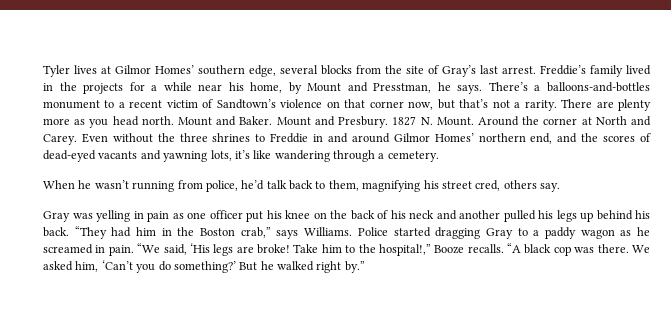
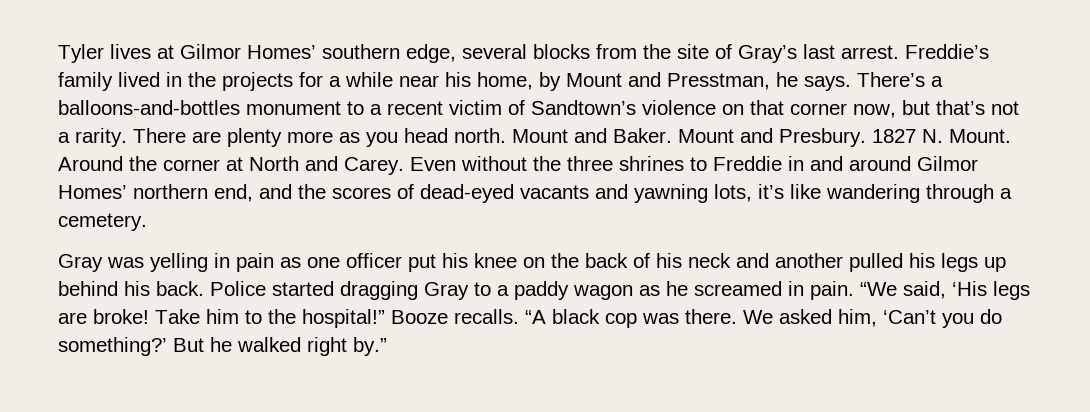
[43,180,560,192] // When he wasn’t running from police, he’d talk back to them, magnifying his street cred, others say. -> (147, 222) none
[74,226,353,239] “They had him in the Boston crab,” says Williams. -> (204, 288) none
[378,244,431,256] hospital!,” -> [302,309,385,328] hospital!”

